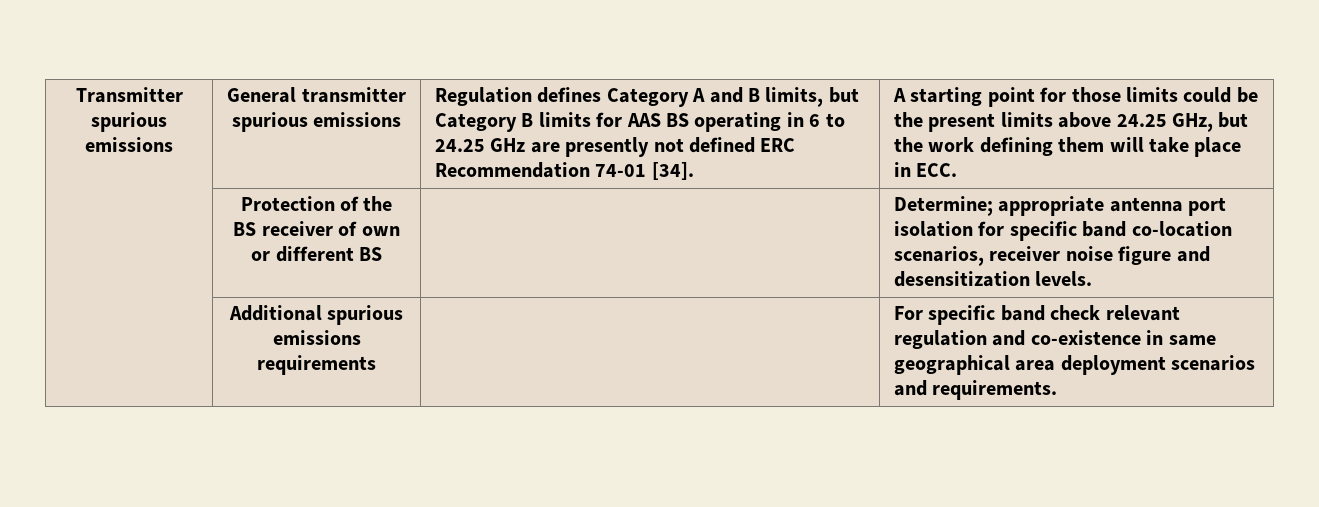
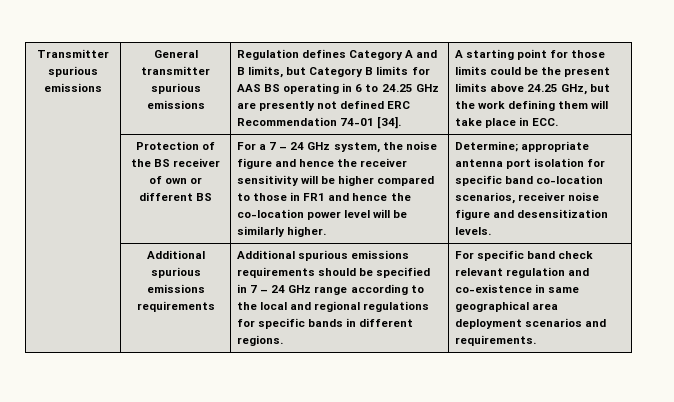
(382, 254) none -> [236,141,437,153] [236,158,408,169] [236,175,435,186] [236,192,411,201] [236,209,408,220] [236,226,327,237] For a 7 – 24 GHz system, the noise figure and hence the receiver sensitivity will be higher compared to those in FR1 and hence the co-location power level will be similarly higher.
(376, 365) none -> [236,250,410,261] [236,267,431,278] [236,284,424,295] [236,301,430,312] [236,318,414,329] [236,335,283,346] Additional spurious emissions requirements should be specified in 7 – 24 GHz range according to the local and regional regulations for specific bands in different regions.

